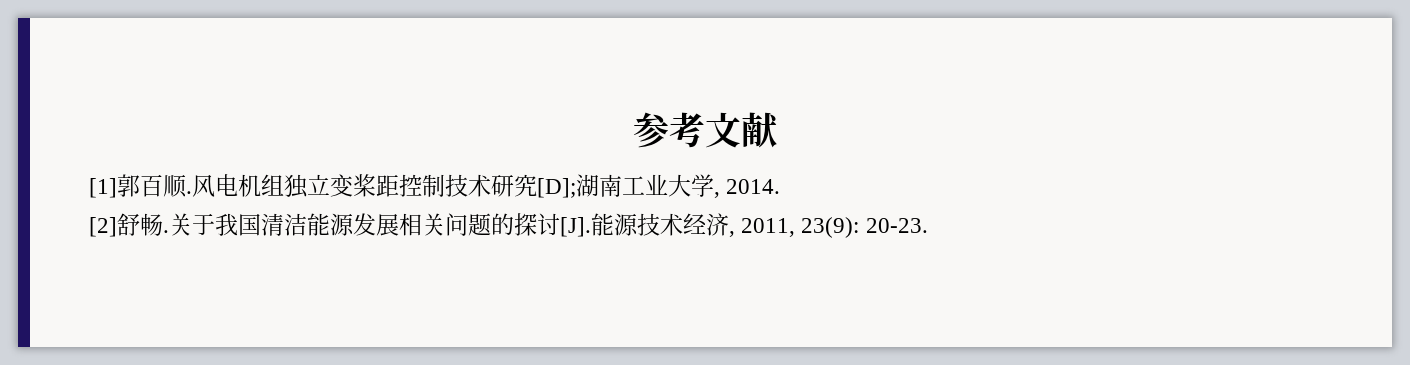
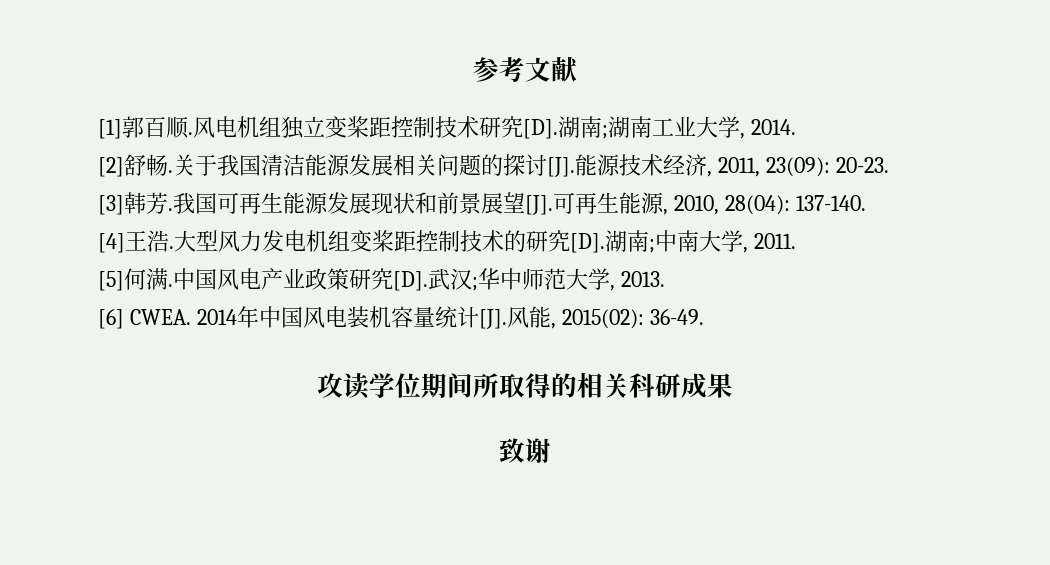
[537,178,576,198] [D]; -> [523,116,608,139] [D].湖南;
[801,217,860,238] 23(9): -> [765,157,830,177] 23(09):
(928, 225) none -> [98,192,866,215] [98,230,796,253] [98,268,665,291] [98,306,704,329] [317,372,733,399] [499,438,551,463] // [3]韩芳.我国可再生能源发展现状和前景展望[J].可再生能源, 2010, 28(04): 137-140. // [4]王浩.大型风力发电机组变桨距控制技术的研究[D].湖南;中南大学, 2011. // [5]何满.中国风电产业政策研究[D].武汉;华中师范大学, 2013. // [6] CWEA. 2014年中国风电装机容量统计[J].风能, 2015(02): 36-49. // 攻读学位期间所取得的相关科研成果 // 致谢

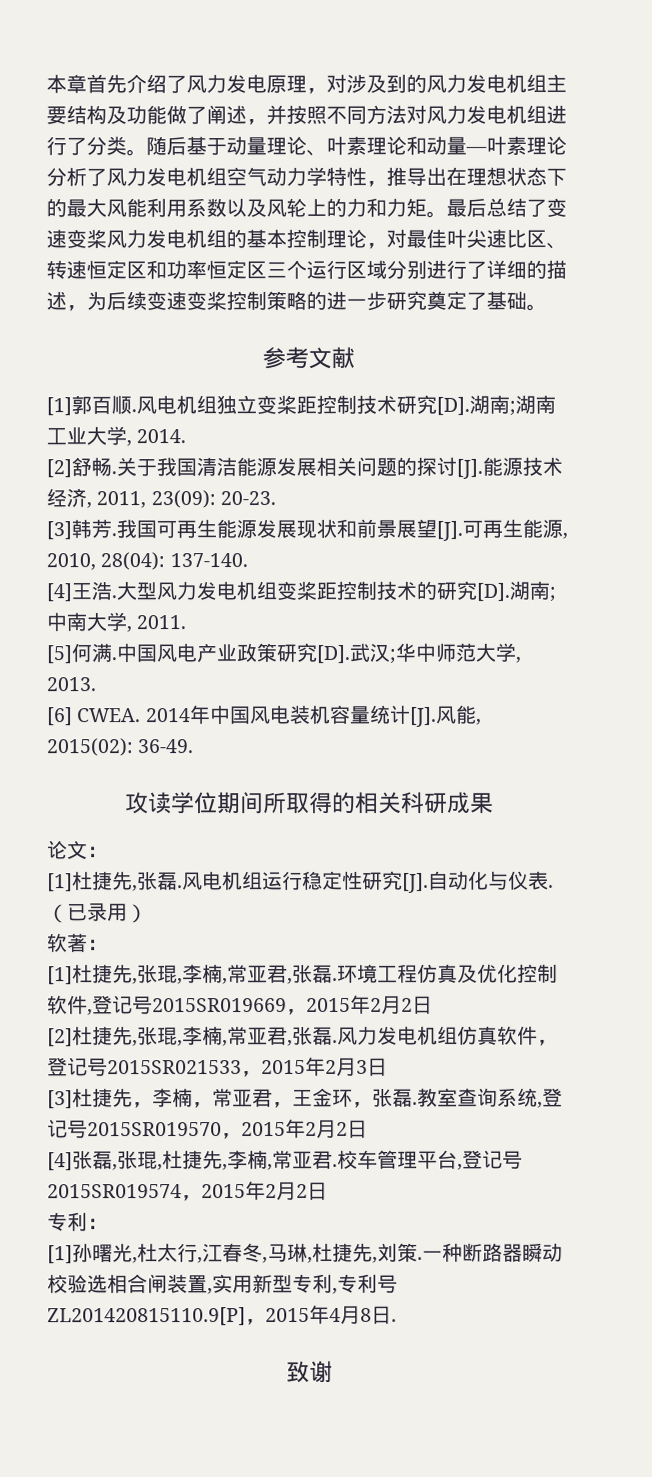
(473, 69) none -> [46,73,567,95] [46,104,567,126] [46,135,567,157] [46,166,567,187] [46,197,567,218] [46,228,567,249] [46,259,567,280] [46,290,547,312] 本章首先介绍了风力发电原理，对涉及到的风力发电机组主要结构及功能做了阐述，并按照不同方法对风力发电机组进行了分类。随后基于动量理论、叶素理论和动量—叶素理论分析了风力发电机组空气动力学特性，推导出在理想状态下的最大风能利用系数以及风轮上的力和力矩。最后总结了变速变桨风力发电机组的基本控制理论，对最佳叶尖速比区、转速恒定区和功率恒定区三个运行区域分别进行了详细的描述，为后续变速变桨控制策略的进一步研究奠定了基础。 //
(733, 385) none -> [47,840,108,860] [47,870,554,893] [47,903,148,924] [47,933,108,953] [47,963,558,986] [47,994,433,1016] [47,1025,558,1048] [47,1057,388,1078] [47,1087,563,1110] [47,1119,368,1140] [47,1149,523,1172] [47,1181,328,1202] [47,1212,108,1232] [47,1242,563,1265] [47,1273,398,1295] [47,1304,397,1327] // 论文： // [1]杜捷先,张磊.风电机组运行稳定性研究[J].自动化与仪表.（已录用） // 软著： // [1]杜捷先,张琨,李楠,常亚君,张磊.环境工程仿真及优化控制软件,登记号2015SR019669，2015年2月2日 // [2]杜捷先,张琨,李楠,常亚君,张磊.风力发电机组仿真软件，登记号2015SR021533，2015年2月3日 // [3]杜捷先，李楠，常亚君，王金环，张磊.教室查询系统,登记号2015SR019570，2015年2月2日 // [4]张磊,张琨,杜捷先,李楠,常亚君.校车管理平台,登记号2015SR019574，2015年2月2日 // 专利： // [1]孙曙光,杜太行,江春冬,马琳,杜捷先,刘策.一种断路器瞬动校验选相合闸装置,实用新型专利,专利号ZL201420815110.9[P]，2015年4月8日.

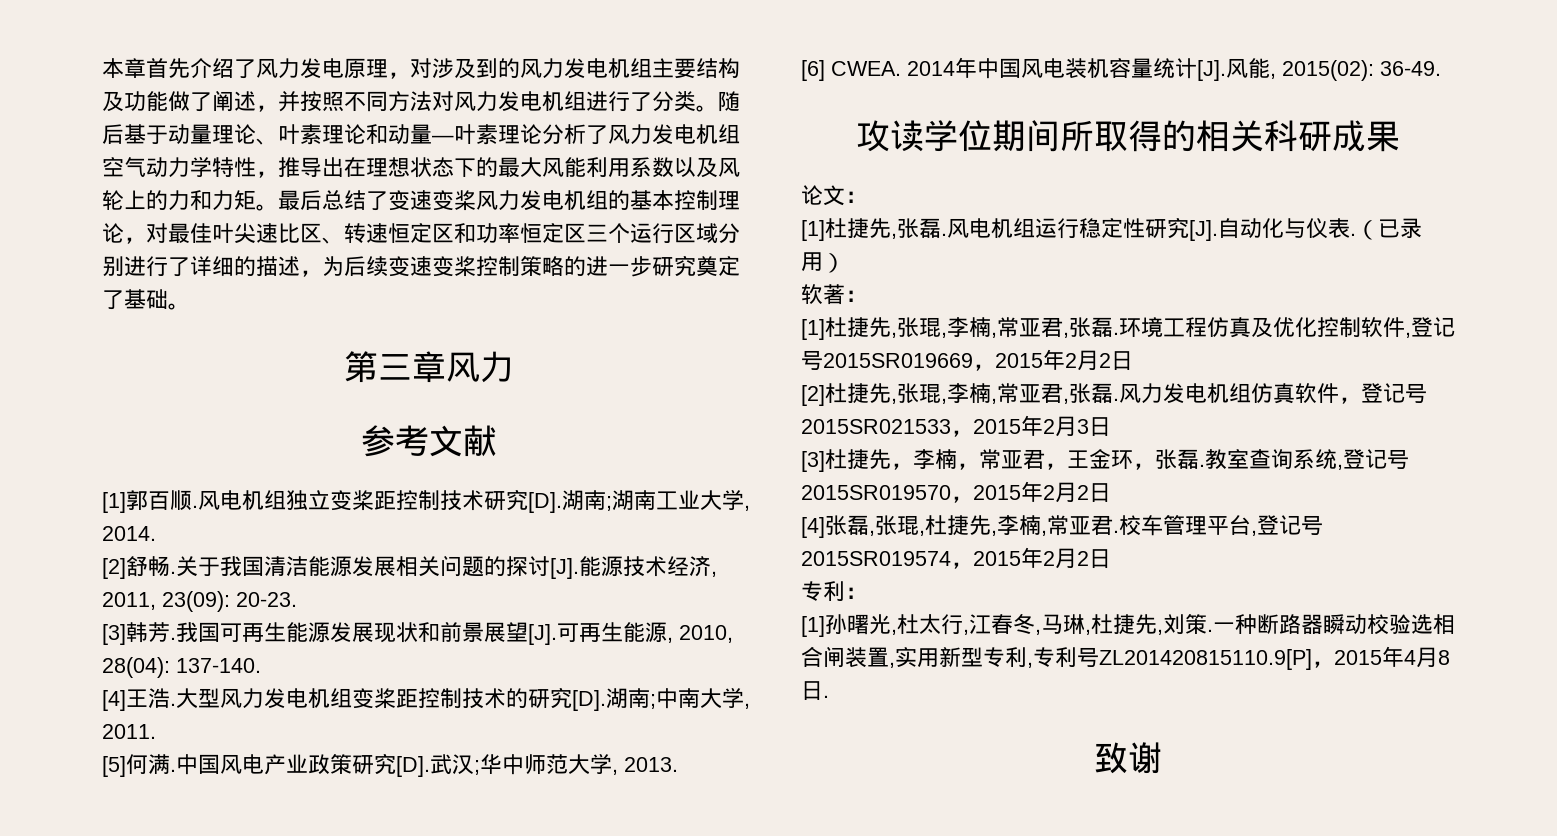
(547, 307) none -> [344,351,514,383] // 第三章风力

